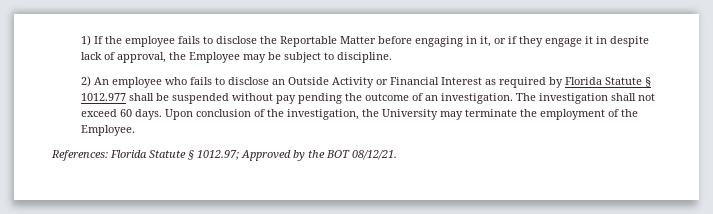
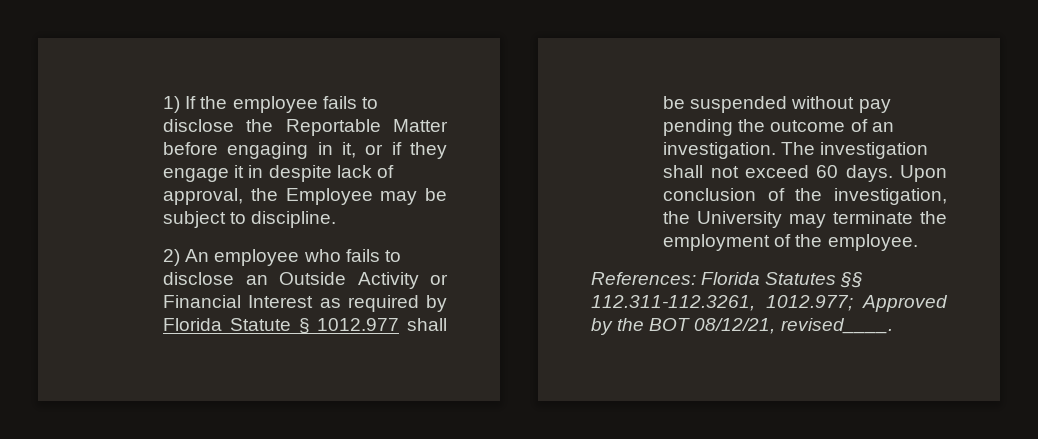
[80,125,135,136] Employee. -> [827,234,918,251] employee.
[149,150,239,160] Statute § 1012.97; -> [765,272,864,288] [591,295,853,311] Statutes §§ 112.311-112.3261, 1012.977;
[352,150,397,160] 08/12/21. -> [694,318,893,334] 08/12/21, revised____.

